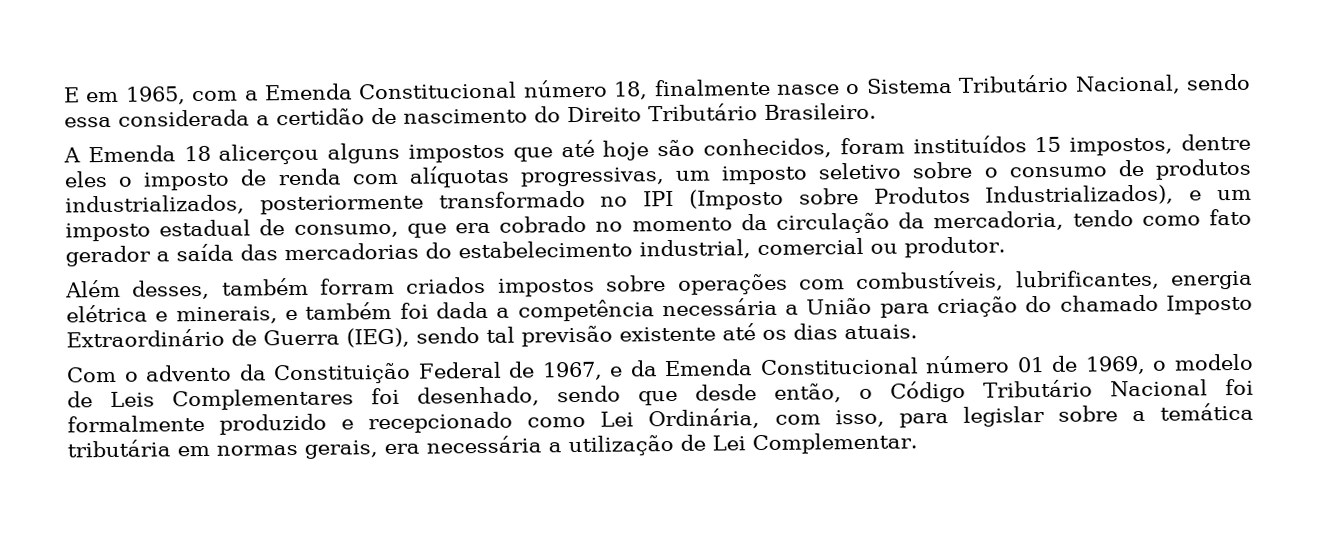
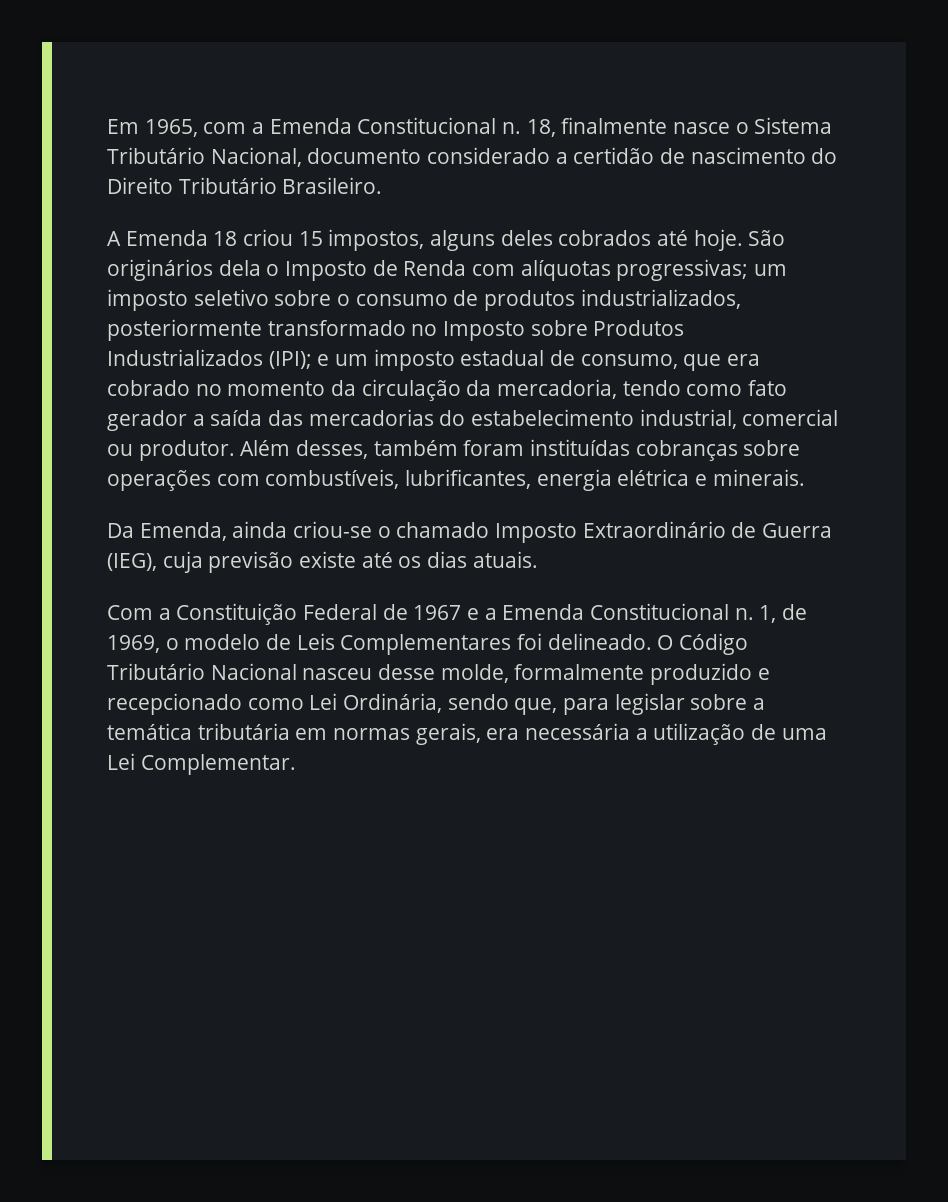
[63,87,120,103] E em -> [107,119,139,134] Em
[522,79,608,98] número -> [502,122,522,134] n.
[1186,73,1251,91] [64,109,250,128] sendo essa considerada -> [307,147,550,164] documento considerado
[218,133,1251,165] [64,168,341,191] alicerçou alguns impostos que até hoje são conhecidos, foram instituídos 15 impostos, dentre eles o imposto de renda -> [243,229,786,251] [107,259,467,281] criou 15 impostos, alguns deles cobrados até hoje. São originários dela o Imposto de Renda
[519,167,665,187] progressivas, -> [616,259,749,281] progressivas;
[643,184,1175,210] IPI (Imposto sobre Produtos Industrializados), -> [443,320,685,341] [107,349,312,369] Imposto sobre Produtos Industrializados (IPI);
(1006, 247) // -> (235, 450) none
[319,276,595,297] forram criados impostos -> [463,439,738,461] foram instituídas cobranças
[175,295,1053,325] minerais, e também foi dada a competência necessária a União para criação do -> [712,469,805,486] [107,521,391,541] minerais. // Da Emenda, ainda criou-se o
[416,325,716,347] sendo tal previsão existente -> [162,551,357,573] cuja previsão existe
[123,355,1045,385] o advento da Constituição Federal de 1967, e da Emenda Constitucional número 01 -> [158,603,777,625] a Constituição Federal de 1967 e a Emenda Constitucional n. 1,
[417,378,1254,407] desenhado, sendo que desde então, o Código Tributário Nacional foi -> [547,633,749,655] [107,663,509,683] delineado. O Código Tributário Nacional nasceu desse molde,
[774,409,885,428] com isso, -> [447,694,558,715] sendo que,
(706, 442) none -> [781,728,827,740] uma

